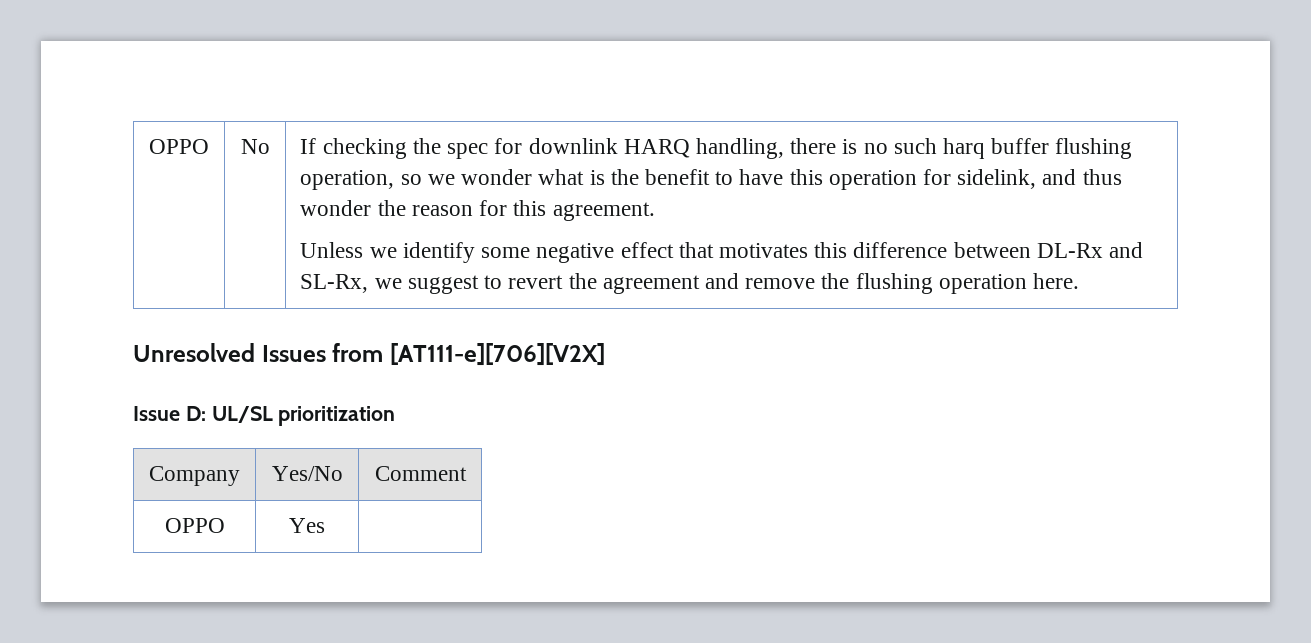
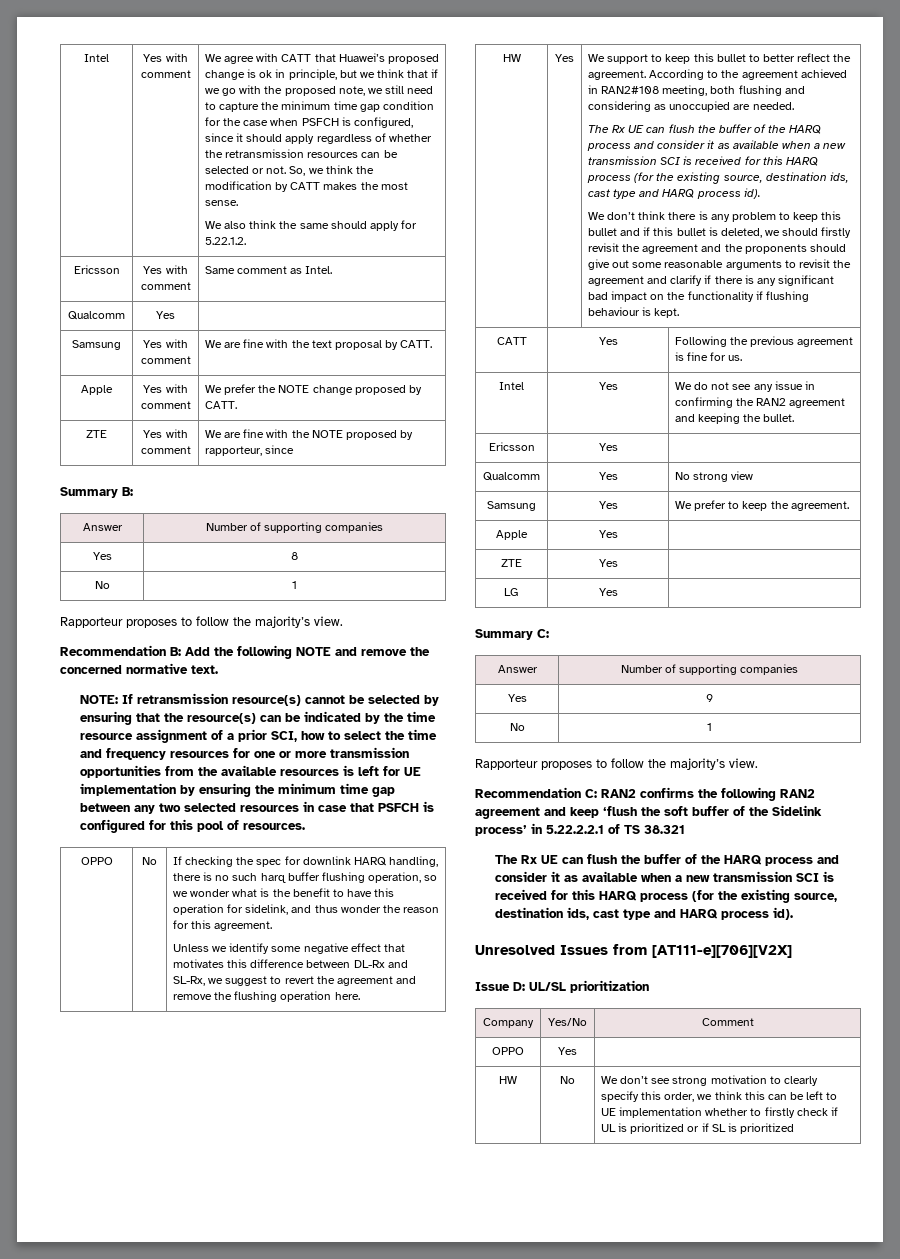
(149, 146) none -> [84,54,109,62] [143,53,188,62] [140,70,191,78] [205,53,439,64] [205,69,439,80] [205,85,433,96] [205,101,434,112] [205,117,413,128] [205,133,432,144] [205,149,398,158] [205,165,374,176] [205,181,408,192] [205,200,239,206] [205,220,417,231] [205,237,247,245] [73,265,120,274] [143,265,188,274] [140,282,191,290] [205,266,333,274] [68,311,125,320] [156,311,175,319] [72,340,121,350] [143,339,188,348] [140,356,191,364] [205,339,432,350] [81,385,113,395] [143,384,188,393] [140,401,191,409] [205,384,422,395] [205,401,238,409] [86,430,107,438] [143,429,188,438] [140,446,191,454] [205,429,413,440] [205,445,295,456] [60,487,133,498] [82,523,123,531] [205,522,384,533] [92,552,112,560] [291,552,298,560] [94,581,110,589] [292,581,297,589] [60,616,343,628] [60,645,430,659] [60,663,218,674] [79,693,439,706] [79,711,436,725] [79,729,437,743] [79,747,409,760] [79,765,421,778] [79,783,395,797] [79,801,434,814] [79,819,305,833] Intel | Yes with comment | We agree with CATT that Huawei’s proposed change is ok in principle, but we think that if we go with the proposed note, we still need to capture the minimum time gap condition for the case when PSFCH is configured, since it should apply regardless of whether the retransmission resources can be selected or not. So, we think the modification by CATT makes the most sense. // We also think the same should apply for 5.22.1.2. // Ericsson | Yes with comment | Same comment as Intel. // Qualcomm | Yes | // Samsung | Yes with comment | We are fine with the text proposal by CATT. // Apple | Yes with comment | We prefer the NOTE change proposed by CATT. // ZTE | Yes with comment | We are fine with the NOTE proposed by rapporteur, since // Summary B: // Answer | Number of supporting companies // Yes | 8 // No | 1 // Rapporteur proposes to follow the majority’s view. // Recommendation B: Add the following NOTE and remove the concerned normative text. // NOTE: If retransmission resource(s) cannot be selected by ensuring that the resource(s) can be indicated by the time resource assignment of a prior SCI, how to select the time and frequency resources for one or more transmission opportunities from the available resources is left for UE implementation by ensuring the minimum time gap between any two selected resources in case that PSFCH is configured for this pool of resources. //
(1079, 281) none -> [502,54,521,62] [555,54,574,62] [588,53,852,64] [588,69,847,80] [588,85,805,96] [588,101,794,112] [588,124,822,134] [587,140,846,151] [588,156,818,166] [587,172,849,184] [588,188,761,199] [588,211,842,222] [588,227,852,238] [588,243,846,254] [588,259,851,270] [588,275,834,286] [588,291,809,302] [588,307,680,318] [496,337,527,345] [598,337,618,345] [675,336,854,347] [675,352,743,361] [499,382,524,390] [598,382,618,390] [675,381,815,392] [675,397,846,408] [675,413,795,424] [488,442,535,451] [598,443,618,451] [483,472,540,481] [598,472,618,480] [675,471,754,482] [487,501,536,511] [598,501,618,509] [675,500,849,511] [496,530,528,540] [598,530,618,538] [501,559,522,567] [598,559,618,567] [504,588,519,596] [598,588,618,596] [475,629,549,640] [497,665,538,673] [620,664,799,675] [507,694,527,702] [706,694,713,702] [509,723,525,731] [707,723,712,731] [475,758,758,770] [475,787,815,801] [475,805,822,819] [475,823,685,836] [494,854,839,866] [494,871,834,882] [494,889,837,903] [494,907,793,920] // HW | Yes | We support to keep this bullet to better reflect the agreement. According to the agreement achieved in RAN2#108 meeting, both flushing and considering as unoccupied are needed. // The Rx UE can flush the buffer of the HARQ process and consider it as available when a new transmission SCI is received for this HARQ process (for the existing source, destination ids, cast type and HARQ process id). // We don’t think there is any problem to keep this bullet and if this bullet is deleted, we should firstly revisit the agreement and the proponents should give out some reasonable arguments to revisit the agreement and clarify if there is any significant bad impact on the functionality if flushing behaviour is kept. // CATT | Yes | Following the previous agreement is fine for us. // Intel | Yes | We do not see any issue in confirming the RAN2 agreement and keeping the bullet. // Ericsson | Yes | // Qualcomm | Yes | No strong view // Samsung | Yes | We prefer to keep the agreement. // Apple | Yes | // ZTE | Yes | // LG | Yes | // Summary C: // Answer | Number of supporting companies // Yes | 9 // No | 1 // Rapporteur proposes to follow the majority’s view. // Recommendation C: RAN2 confirms the following RAN2 agreement and keep ‘flush the soft buffer of the Sidelink process’ in 5.22.2.2.1 of TS 38.321 // The Rx UE can flush the buffer of the HARQ process and consider it as available when a new transmission SCI is received for this HARQ process (for the existing source, destination ids, cast type and HARQ process id).
(325, 525) none -> [499,1076,517,1084] [560,1076,575,1084] [601,1075,818,1086] [601,1091,838,1102] [601,1107,838,1118] [601,1123,794,1134] // HW | No | We don’t see strong motivation to clearly specify this order, we think this can be left to UE implementation whether to firstly check if UL is prioritized or if SL is prioritized

